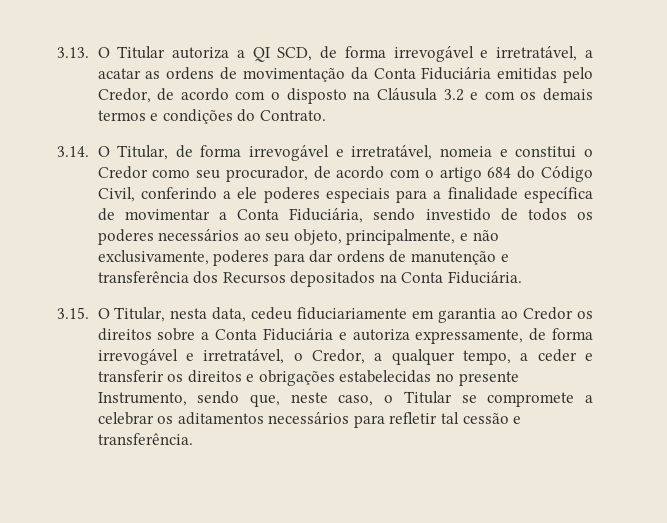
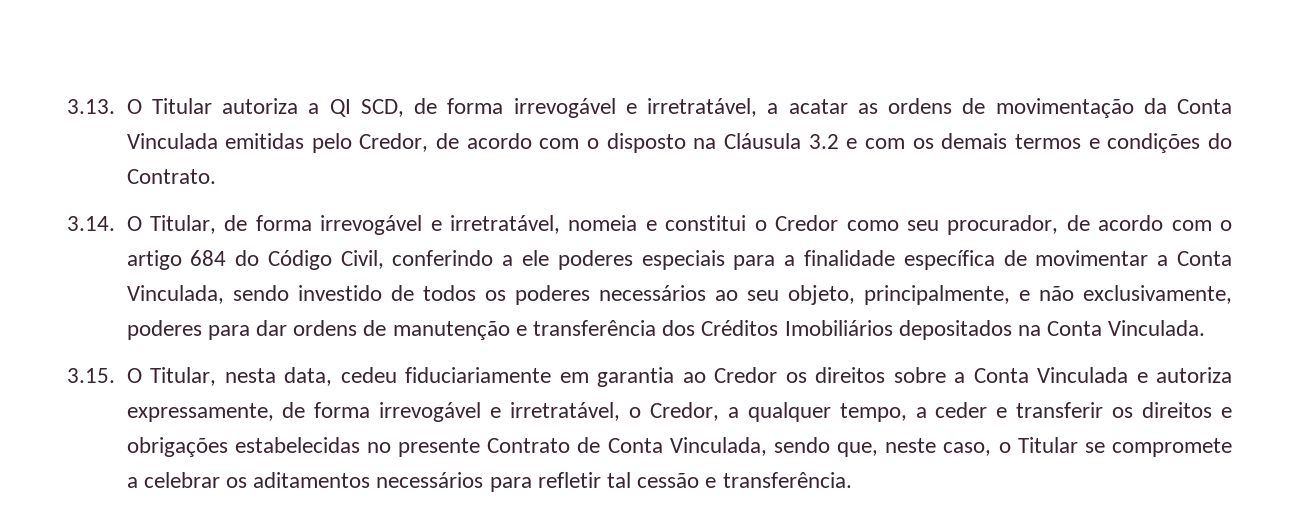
[421,67,492,80] Fiduciária -> [126,133,218,149] Vinculada
[289,208,364,223] Fiduciária, -> [126,285,224,304] Vinculada,
[222,272,286,284] Recursos -> [701,320,893,336] Créditos Imobiliários
[448,271,523,284] Fiduciária. -> [1108,320,1206,336] Vinculada.
[262,328,333,341] Fiduciária -> [1037,367,1128,383] Vinculada
[97,392,187,406] Instrumento, -> [487,437,767,456] Contrato de Conta Vinculada,

